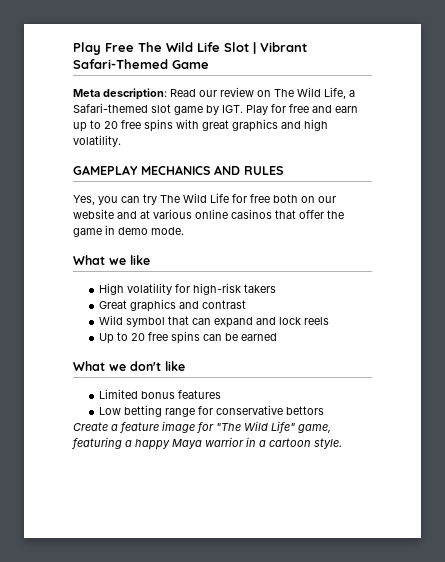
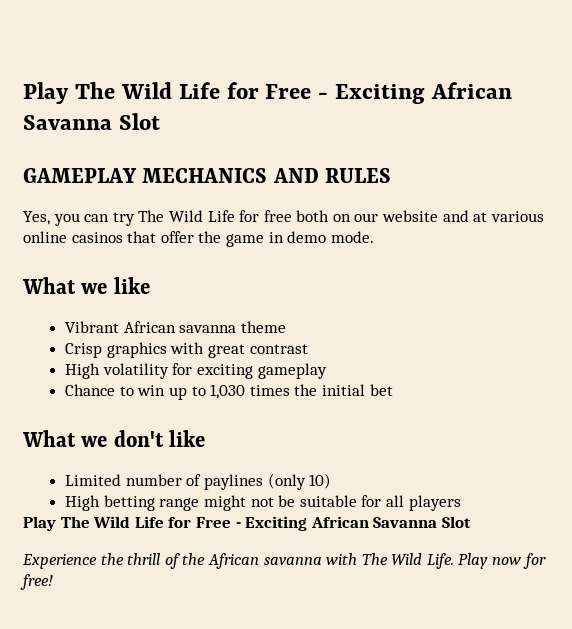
[73,42,307,55] [73,59,209,69] [73,87,355,100] [73,103,358,115] [73,119,328,132] [73,135,121,147] Play Free The Wild Life Slot | Vibrant Safari-Themed Game // Meta description: Read our review on The Wild Life, a Safari-themed slot game by IGT. Play for free and earn up to 20 free spins with great graphics and high volatility. -> [23,82,513,104] [23,113,160,130] Play The Wild Life for Free - Exciting African Savanna Slot
[99,283,277,295] [99,299,247,312] [99,315,330,328] [99,331,278,344] High volatility for high-risk takers // Great graphics and contrast // Wild symbol that can expand and lock reels // Up to 20 free spins can be earned -> [65,321,286,333] [65,342,308,358] [65,363,327,379] [65,384,393,400] Vibrant African savanna theme // Crisp graphics with great contrast // High volatility for exciting gameplay // Chance to win up to 1,030 times the initial bet
[141,390,222,399] [99,405,325,417] [73,421,331,433] [72,437,342,450] bonus features // Low betting range for conservative bettors // Create a feature image for "The Wild Life" game, featuring a happy Maya warrior in a cartoon style. -> [125,473,332,490] [65,495,461,511] [23,516,471,531] [22,553,546,569] [20,574,53,590] number of paylines (only 10) // High betting range might not be suitable for all players // Play The Wild Life for Free - Exciting African Savanna Slot // Experience the thrill of the African savanna with The Wild Life. Play now for free!

